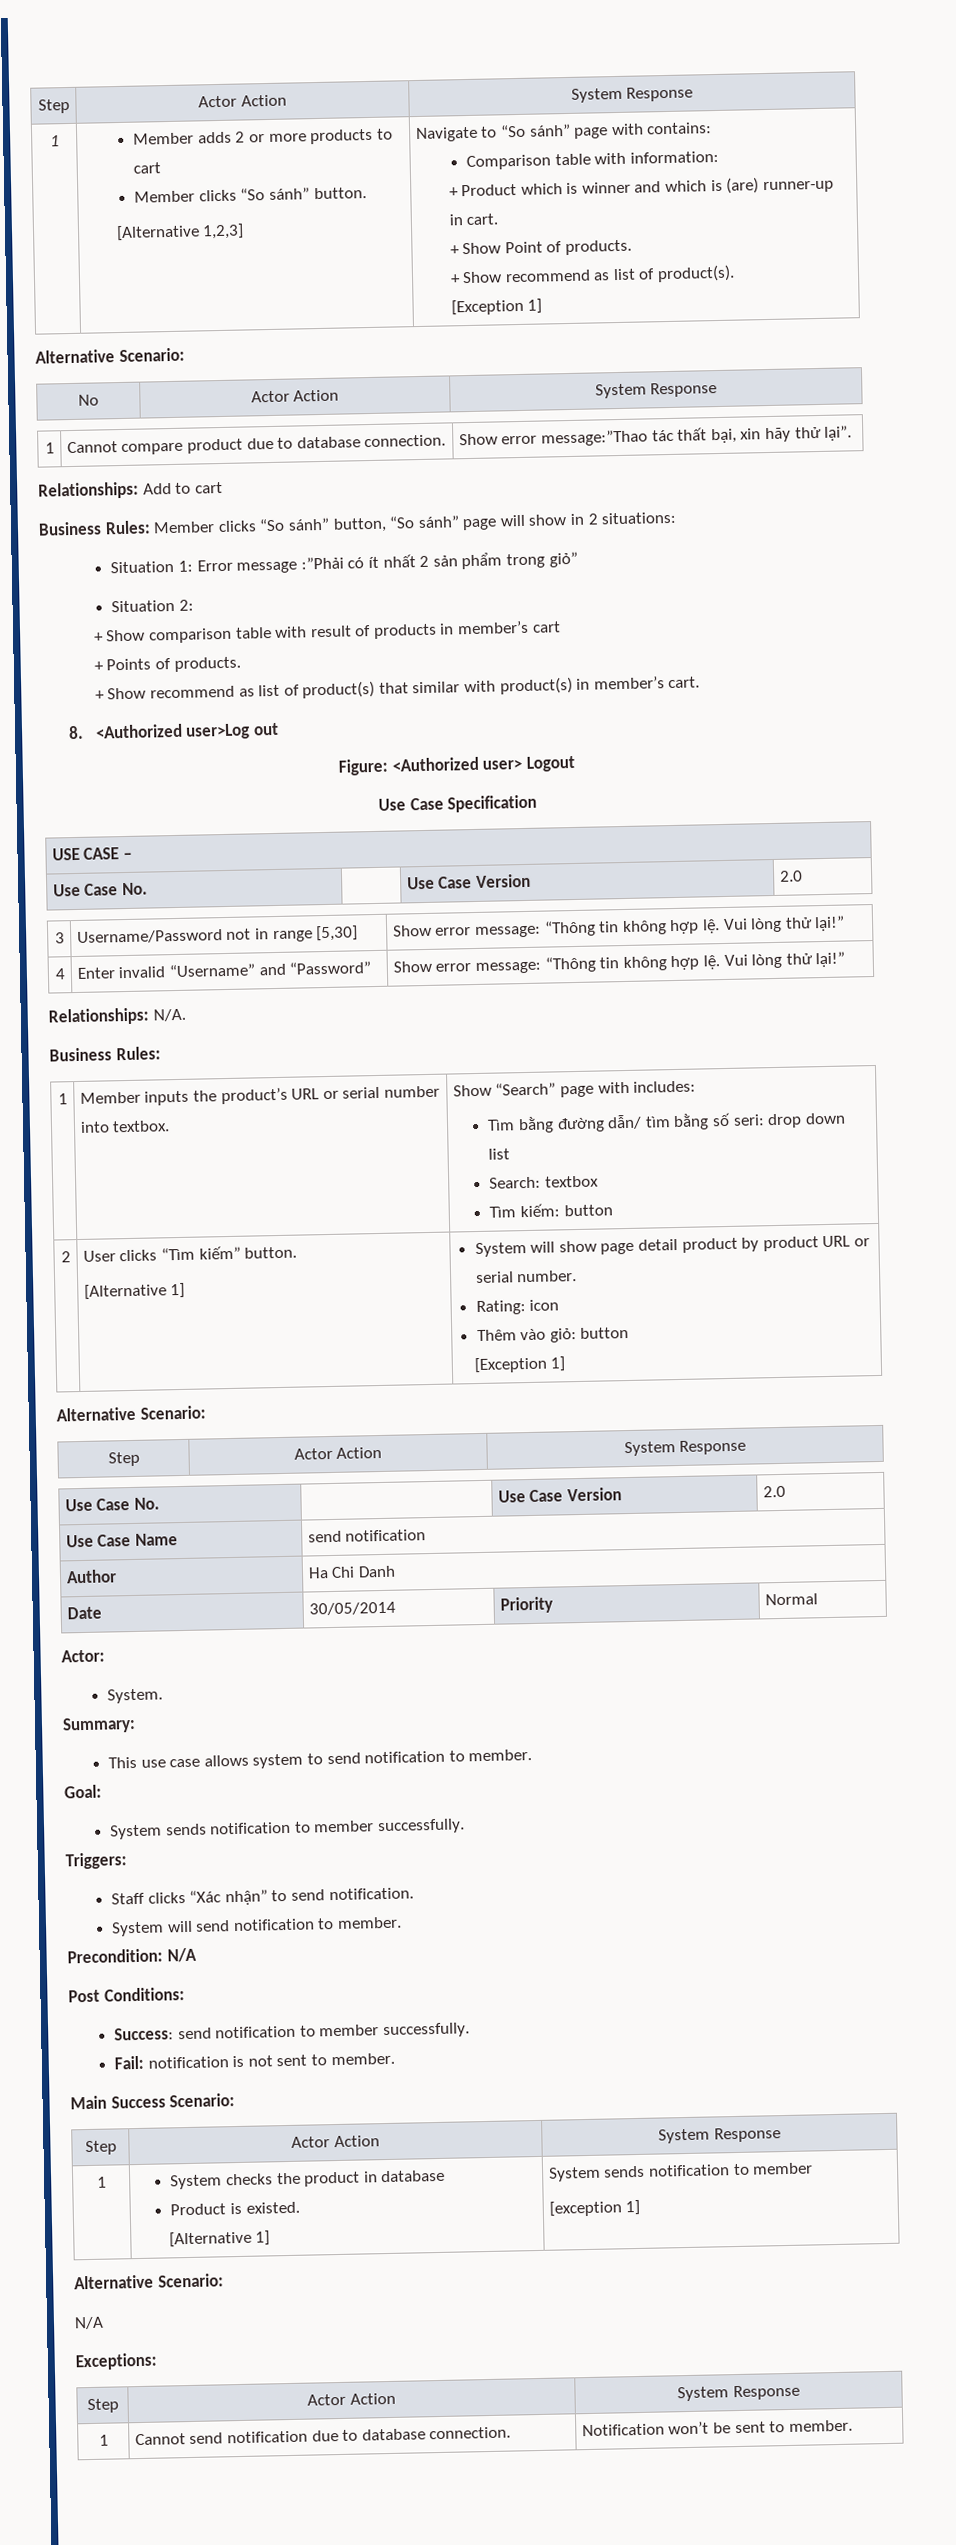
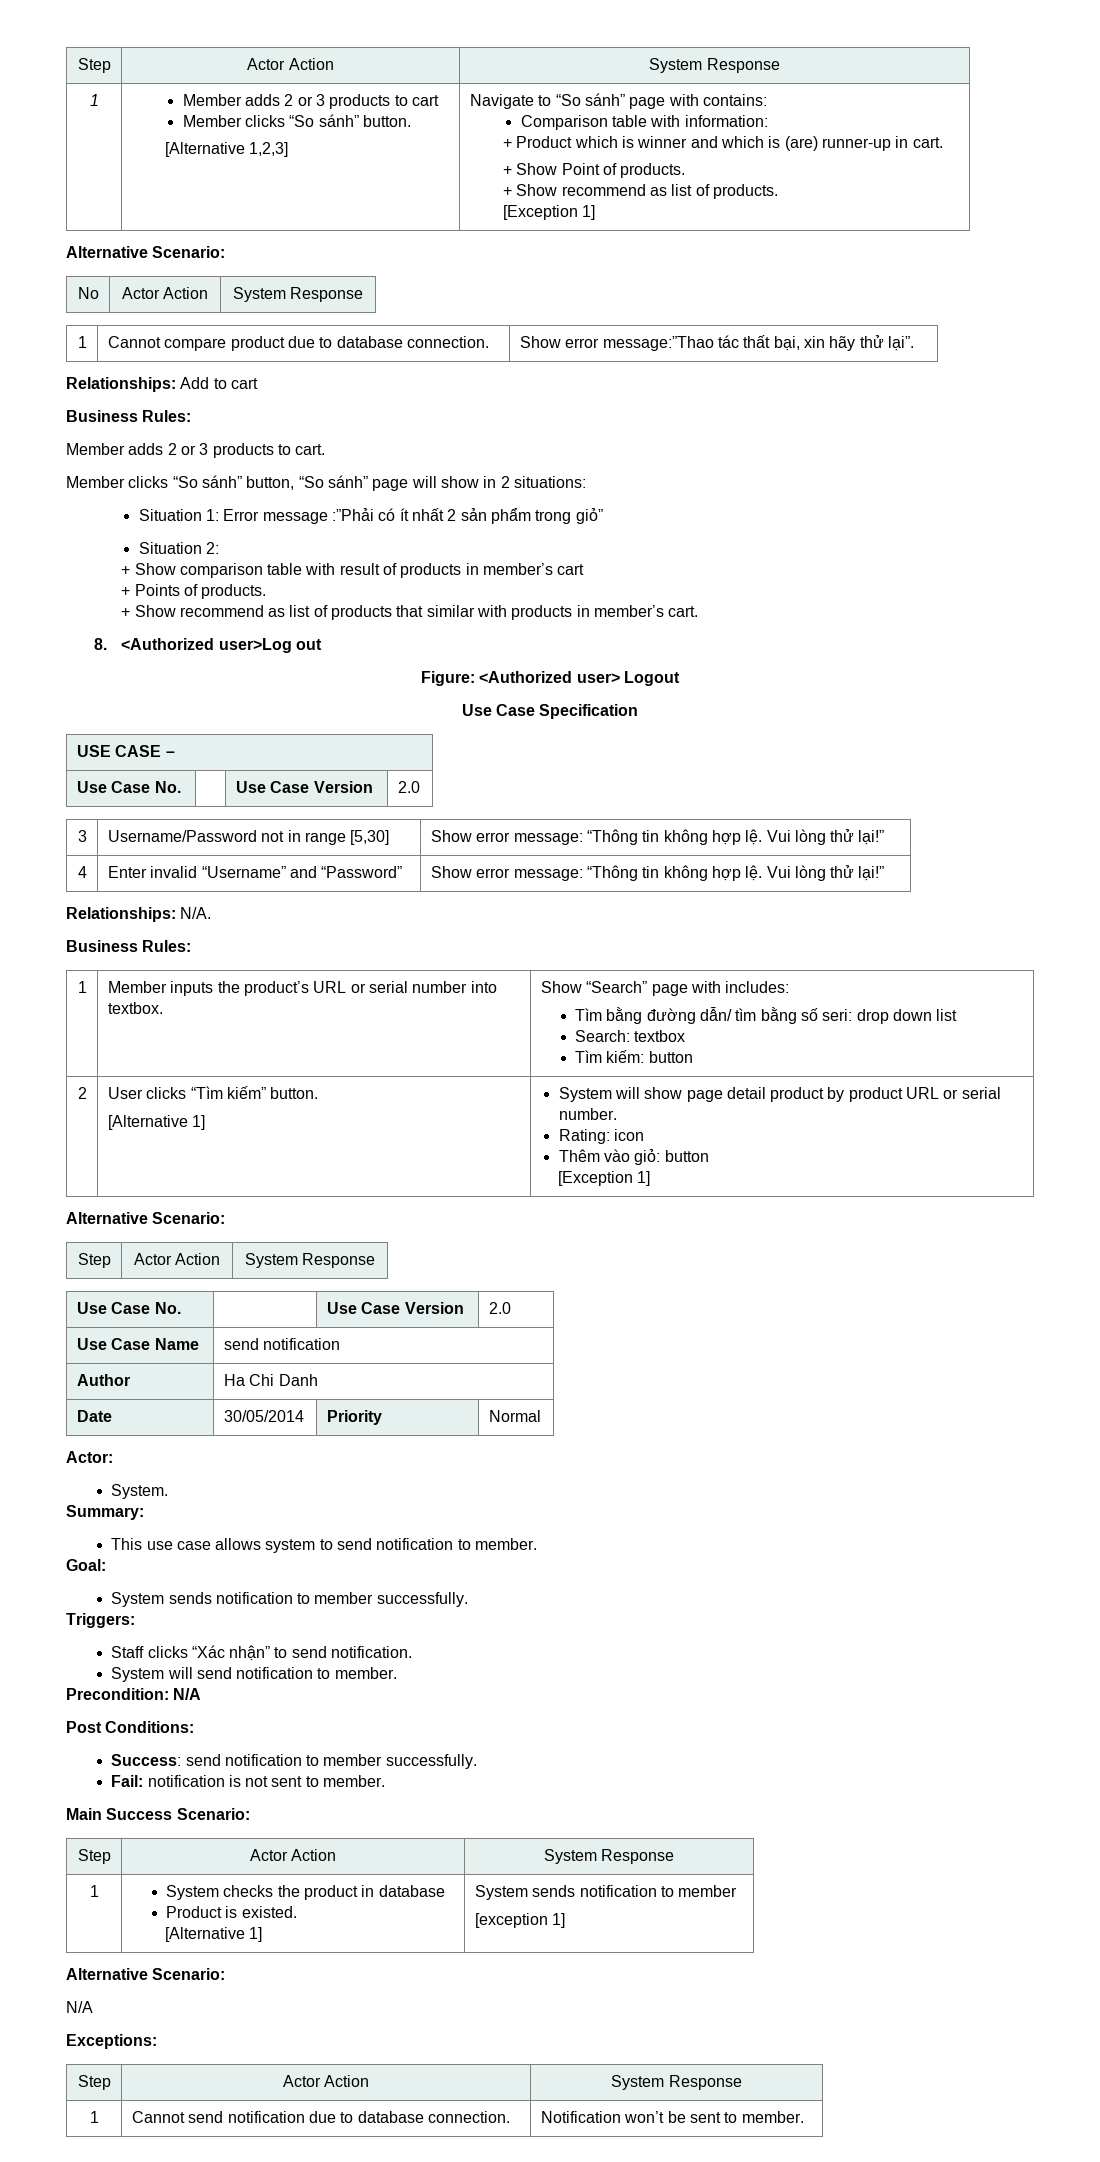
[268,133,307,142] more -> [315,94,325,106] 3
[657,264,736,283] product(s). -> [713,184,779,199] products.
(151, 527) none -> [66,443,326,458] // Member adds 2 or 3 products to cart. //
[302,680,376,699] product(s) -> [331,605,393,620] products
[499,676,573,695] product(s) -> [511,605,573,620] products

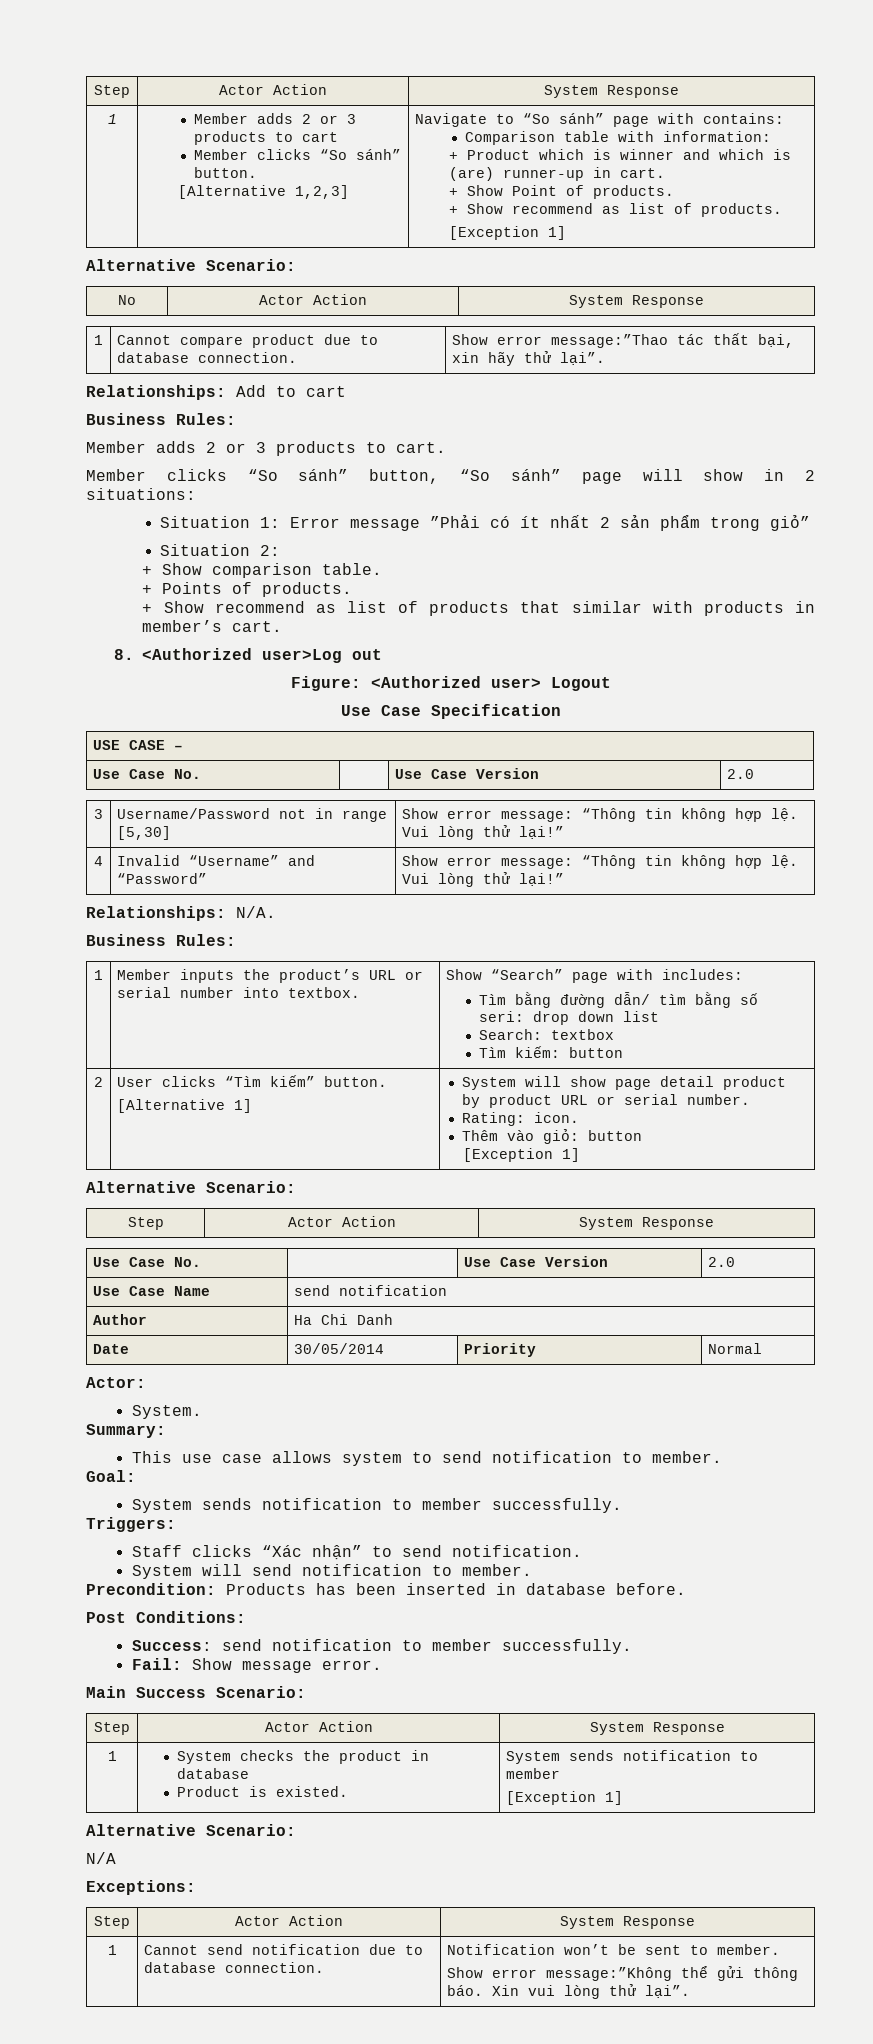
[332,508,375,521] :”Phải -> [430,515,481,528] ”Phải
[267,563,585,578] table with result of products in member’s cart -> [322,563,383,575] table.
[107,866,198,878] Enter invalid -> [117,855,181,866] Invalid
[613,1129,644,1141] icon -> [534,1112,580,1123] icon.
[173,1688,202,1700] N/A -> [226,1583,686,1595] Products has been inserted in database before.
[147,1775,386,1787] notification is not sent to member. -> [191,1658,382,1673] Show message error.
[165,1927,263,1942] // [Alternative 1] -> (349, 1791) none
[474,1913,548,1928] [exception -> [506,1791,597,1805] [Exception
(804, 2117) none -> [447,1966,799,1981] [447,1984,691,1999] // Show error message:”Không thể gửi thông báo. Xin vui lòng thử lại”.

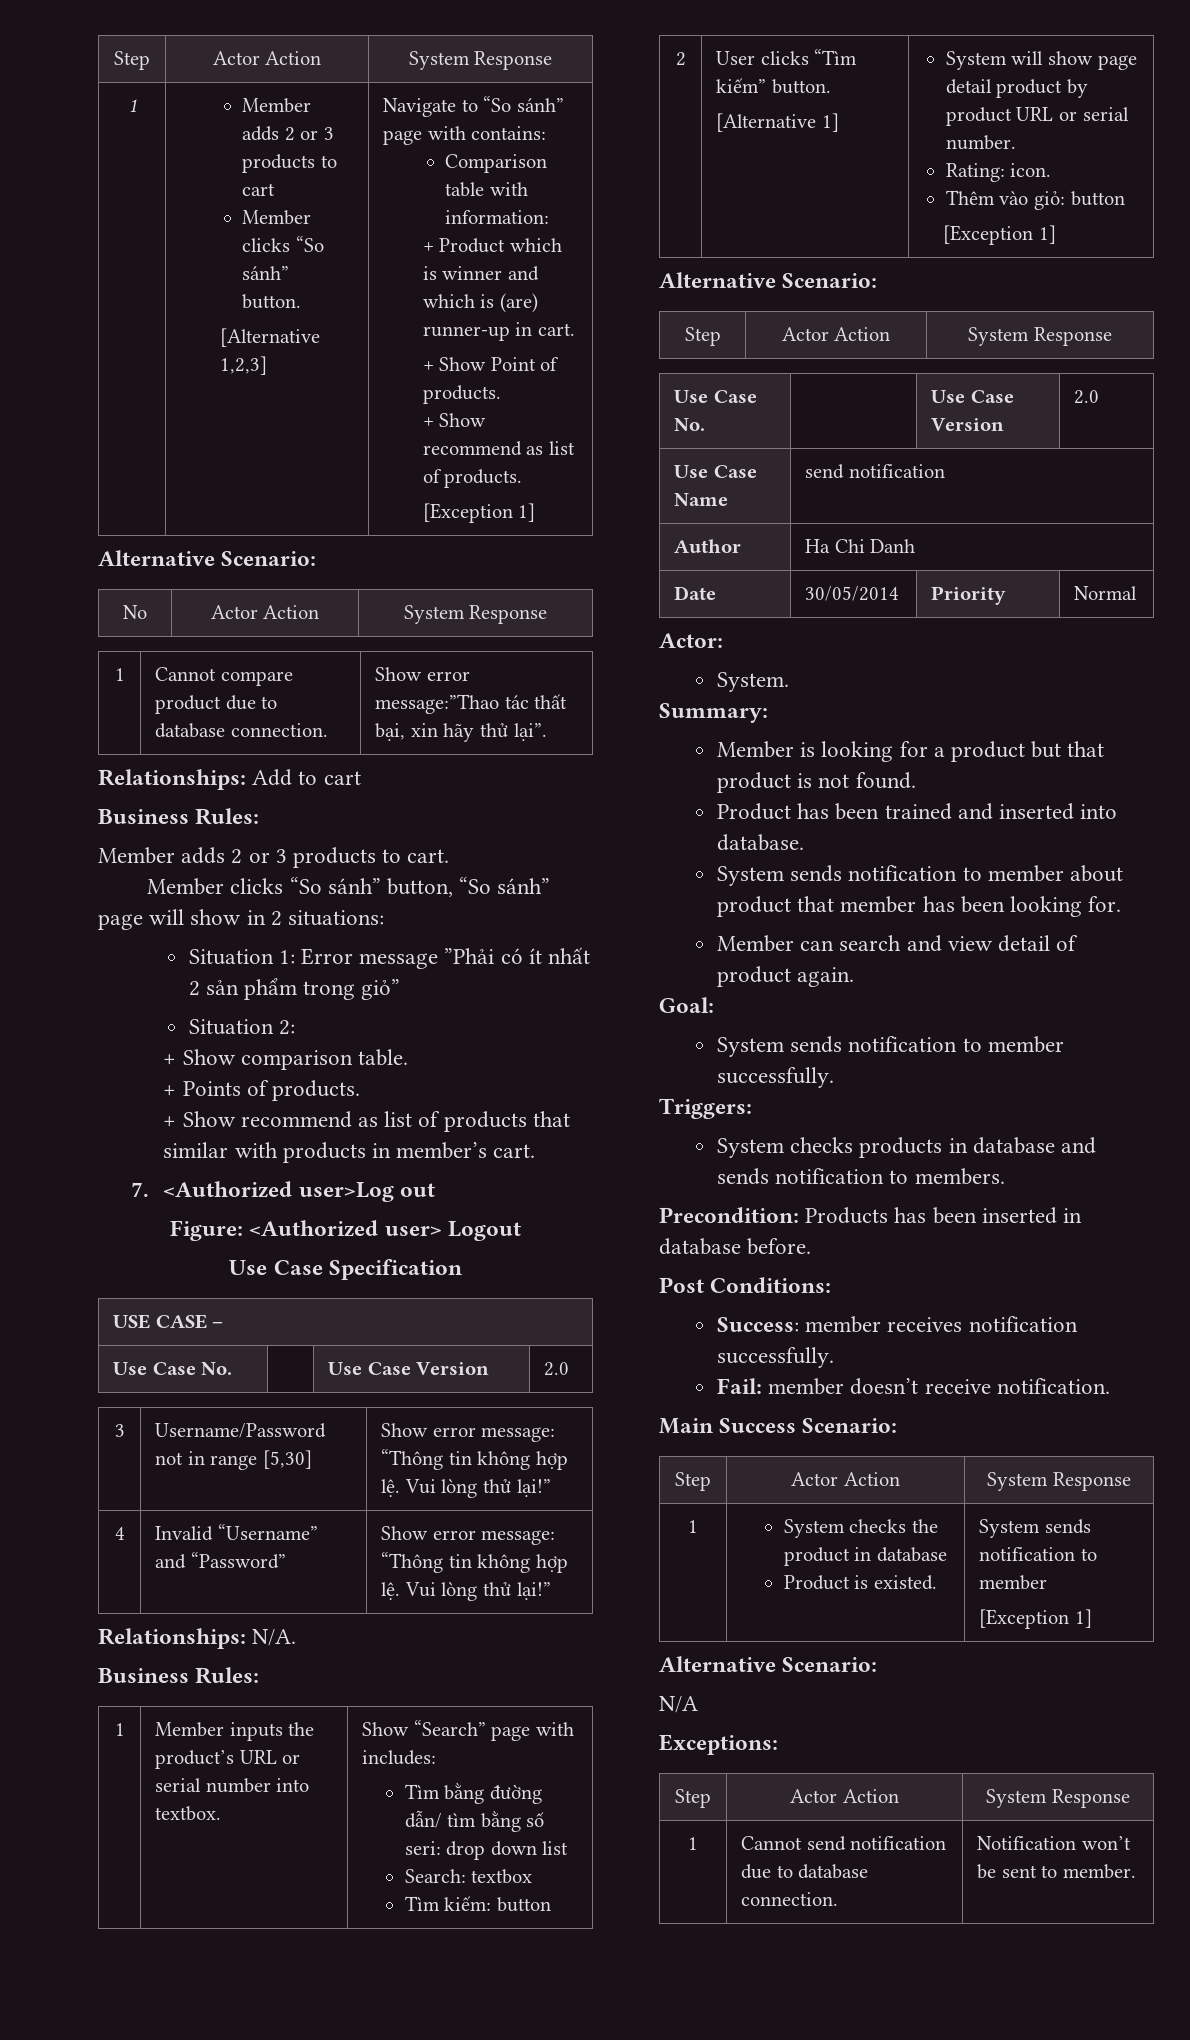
[114,649,135,660] 8. -> [130,1182,149,1197] 7.
[131,1451,722,1466] This use case allows system to send notification to member. -> [716,741,1105,762] [716,772,916,793] [716,803,1118,820] [716,834,804,851] [716,865,1124,886] [716,896,1122,917] [716,935,1079,952] [716,966,855,987] Member is looking for a product but that product is not found. // Product has been trained and inserted into database. // System sends notification to member about product that member has been looking for. // Member can search and view detail of product again.
[131,1545,582,1560] [131,1564,532,1579] Staff clicks “Xác nhận” to send notification. // System will send notification to member. -> [716,1137,1097,1158] [716,1168,1005,1185] System checks products in database and sends notification to members.
[221,1639,632,1654] [131,1658,382,1673] send notification to member successfully. // Fail: Show message error. -> [805,1316,1078,1333] [716,1347,834,1368] [716,1378,1110,1395] member receives notification successfully. // Fail: member doesn’t receive notification.
[447,1966,799,1981] [447,1984,691,1999] // Show error message:”Không thể gửi thông báo. Xin vui lòng thử lại”. -> (1136, 1871) none

